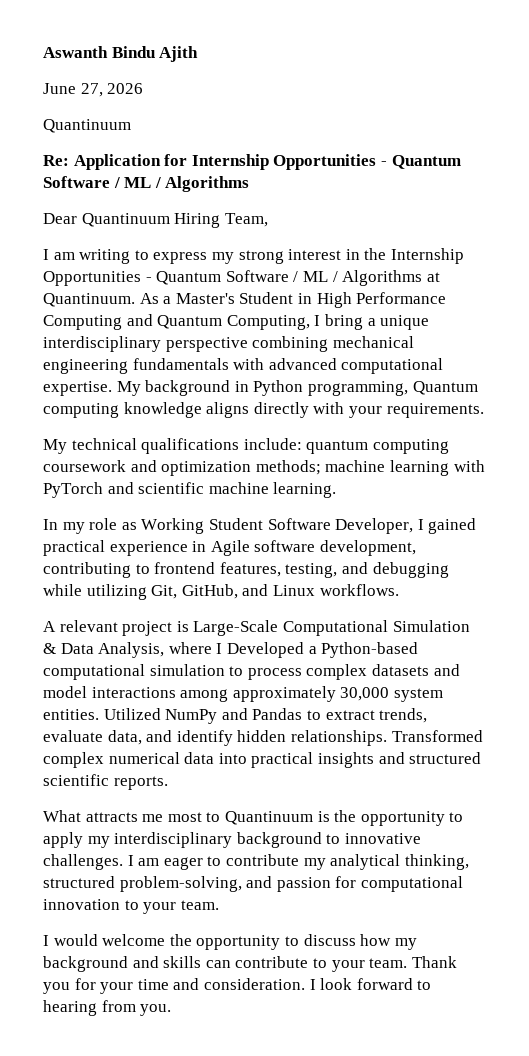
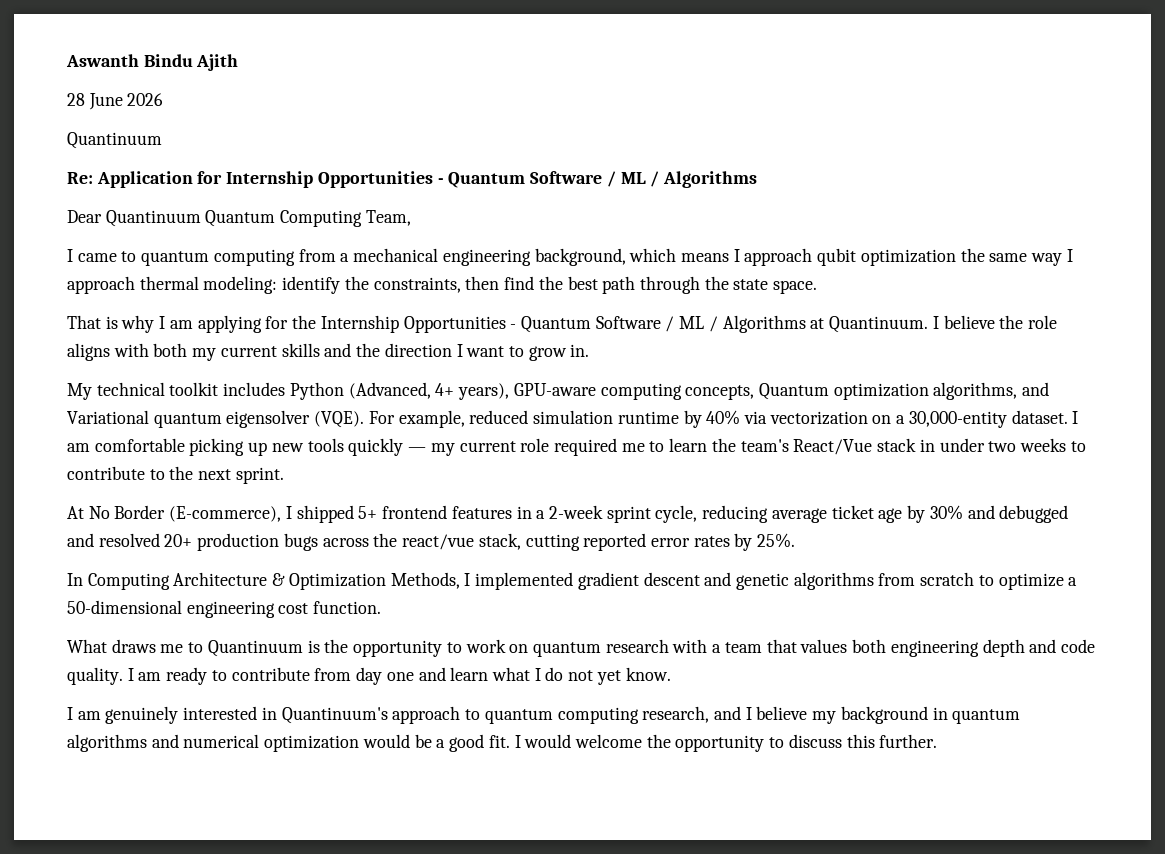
[43,83,103,97] June 27, -> [67,93,123,110] 28 June
[174,213,221,228] Hiring -> [205,210,363,227] Quantum Computing
[53,249,360,264] am writing to express my strong interest in -> [77,248,1073,266] [67,276,818,294] [67,315,289,333] came to quantum computing from a mechanical engineering background, which means I approach qubit optimization the same way I approach thermal modeling: identify the constraints, then find the best path through the state space. // That is why I am applying for
[139,292,447,308] [43,314,430,330] [43,336,414,352] [43,358,444,374] [43,380,478,396] [43,402,484,418] [43,438,449,454] [43,460,485,476] [43,482,337,498] [43,518,477,534] [43,540,416,556] [43,562,449,578] [43,584,399,600] [43,620,470,636] [43,642,419,658] [43,664,460,680] [43,686,443,702] [43,708,428,724] [43,730,483,746] [43,752,482,768] [43,774,168,790] [43,810,202,822] As a Master's Student in High Performance Computing and Quantum Computing, I bring a unique interdisciplinary perspective combining mechanical engineering fundamentals with advanced computational expertise. My background in Python programming, Quantum computing knowledge aligns directly with your requirements. // My technical qualifications include: quantum computing coursework and optimization methods; machine learning with PyTorch and scientific machine learning. // In my role as Working Student Software Developer, I gained practical experience in Agile software development, contributing to frontend features, testing, and debugging while utilizing Git, GitHub, and Linux workflows. // A relevant project is Large-Scale Computational Simulation & Data Analysis, where I Developed a Python-based computational simulation to process complex datasets and model interactions among approximately 30,000 system entities. Utilized NumPy and Pandas to extract trends, evaluate data, and identify hidden relationships. Transformed complex numerical data into practical insights and structured scientific reports. // What attracts me most -> [932,315,1057,329] [67,343,590,361] [67,382,1050,400] [67,410,1079,428] [67,438,1086,456] [67,466,284,484] [67,505,1069,523] [67,533,796,551] [67,572,1078,590] [67,600,382,618] [67,639,184,653] I believe the role aligns with both my current skills and the direction I want to grow in. // My technical toolkit includes Python (Advanced, 4+ years), GPU-aware computing concepts, Quantum optimization algorithms, and Variational quantum eigensolver (VQE). For example, reduced simulation runtime by 40% via vectorization on a 30,000-entity dataset. I am comfortable picking up new tools quickly — my current role required me to learn the team's React/Vue stack in under two weeks to contribute to the next sprint. // At No Border (E-commerce), I shipped 5+ frontend features in a 2-week sprint cycle, reducing average ticket age by 30% and debugged and resolved 20+ production bugs across the react/vue stack, cutting reported error rates by 25%. // In Computing Architecture & Optimization Methods, I implemented gradient descent and genetic algorithms from scratch to optimize a 50-dimensional engineering cost function. // What draws me
[43,832,421,848] [43,854,469,870] [43,876,463,892] [43,899,219,914] apply my interdisciplinary background to innovative challenges. I am eager to contribute my analytical thinking, structured problem-solving, and passion for computational innovation to your team. // -> [465,639,1095,657] [67,667,671,685] [67,706,1021,724] [67,734,510,752] work on quantum research with a team that values both engineering depth and code quality. I am ready to contribute from day one and learn what I do not yet know. // I am genuinely interested in Quantinuum's approach to quantum computing research, and I believe my background in quantum algorithms and numerical optimization would be a good fit.
[360,934,417,950] [43,956,457,972] [43,978,432,994] [43,1000,172,1016] how my background and skills can contribute to your team. Thank you for your time and consideration. I look forward to hearing from you. -> [846,734,938,748] this further.

